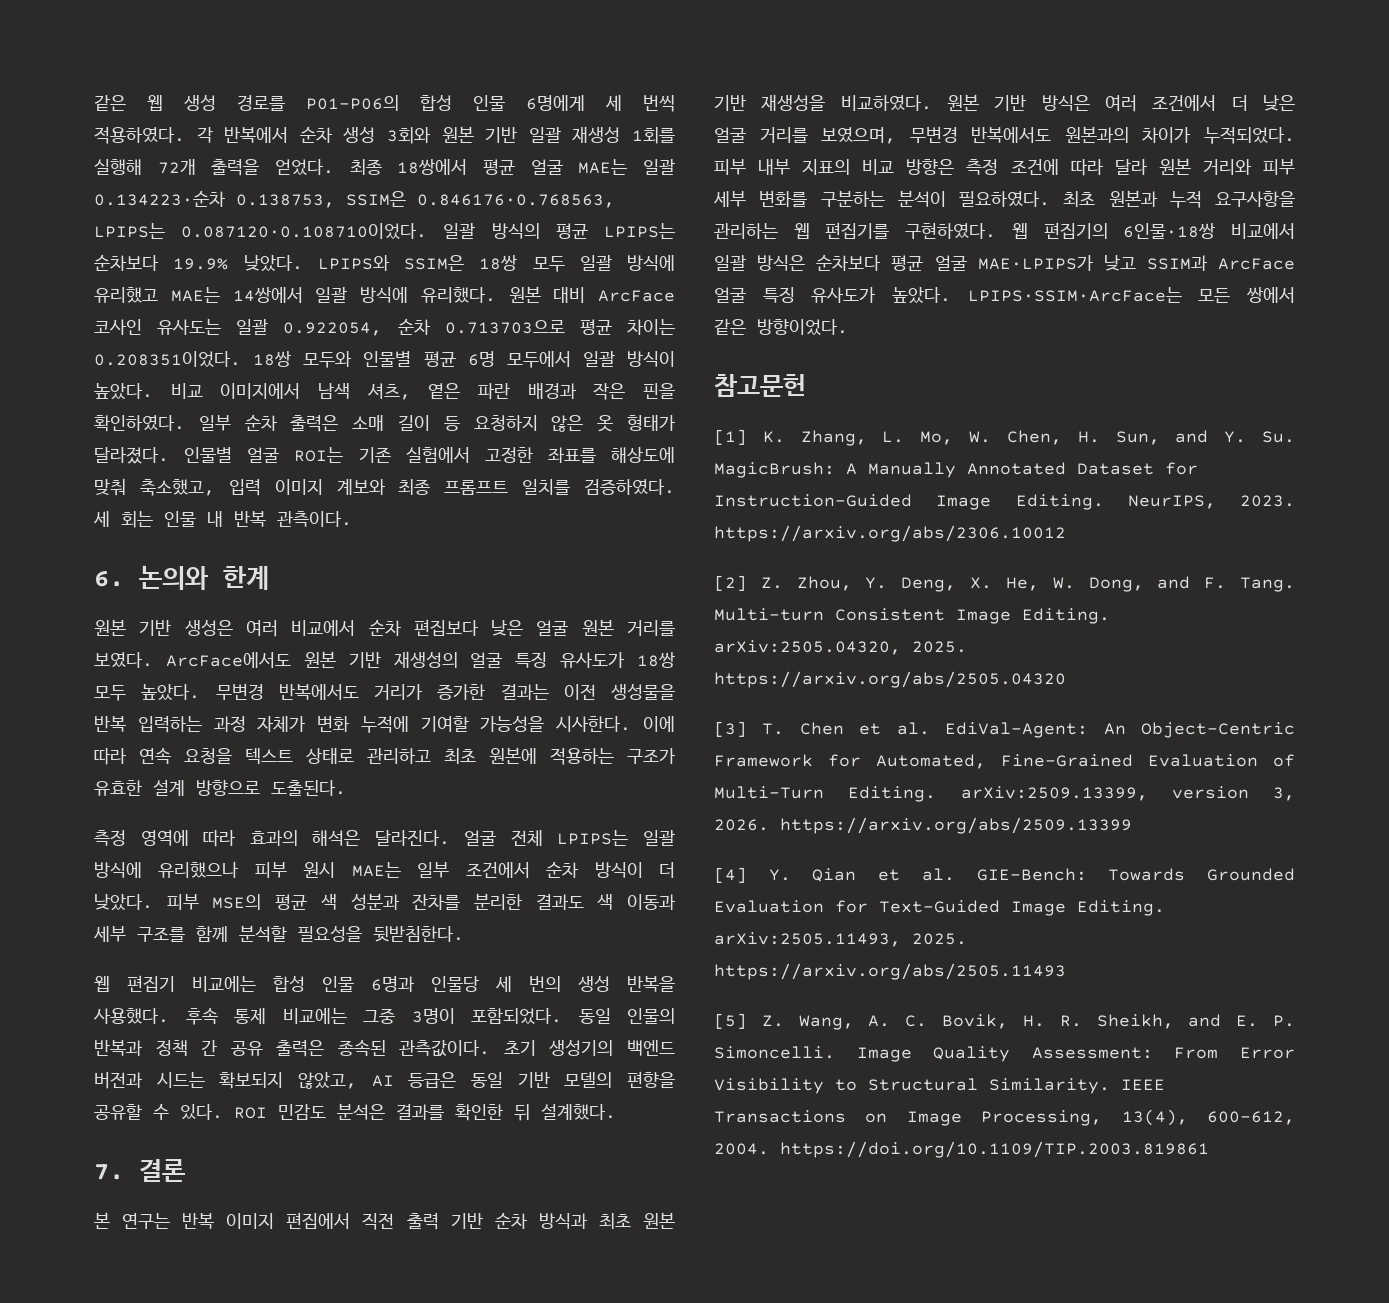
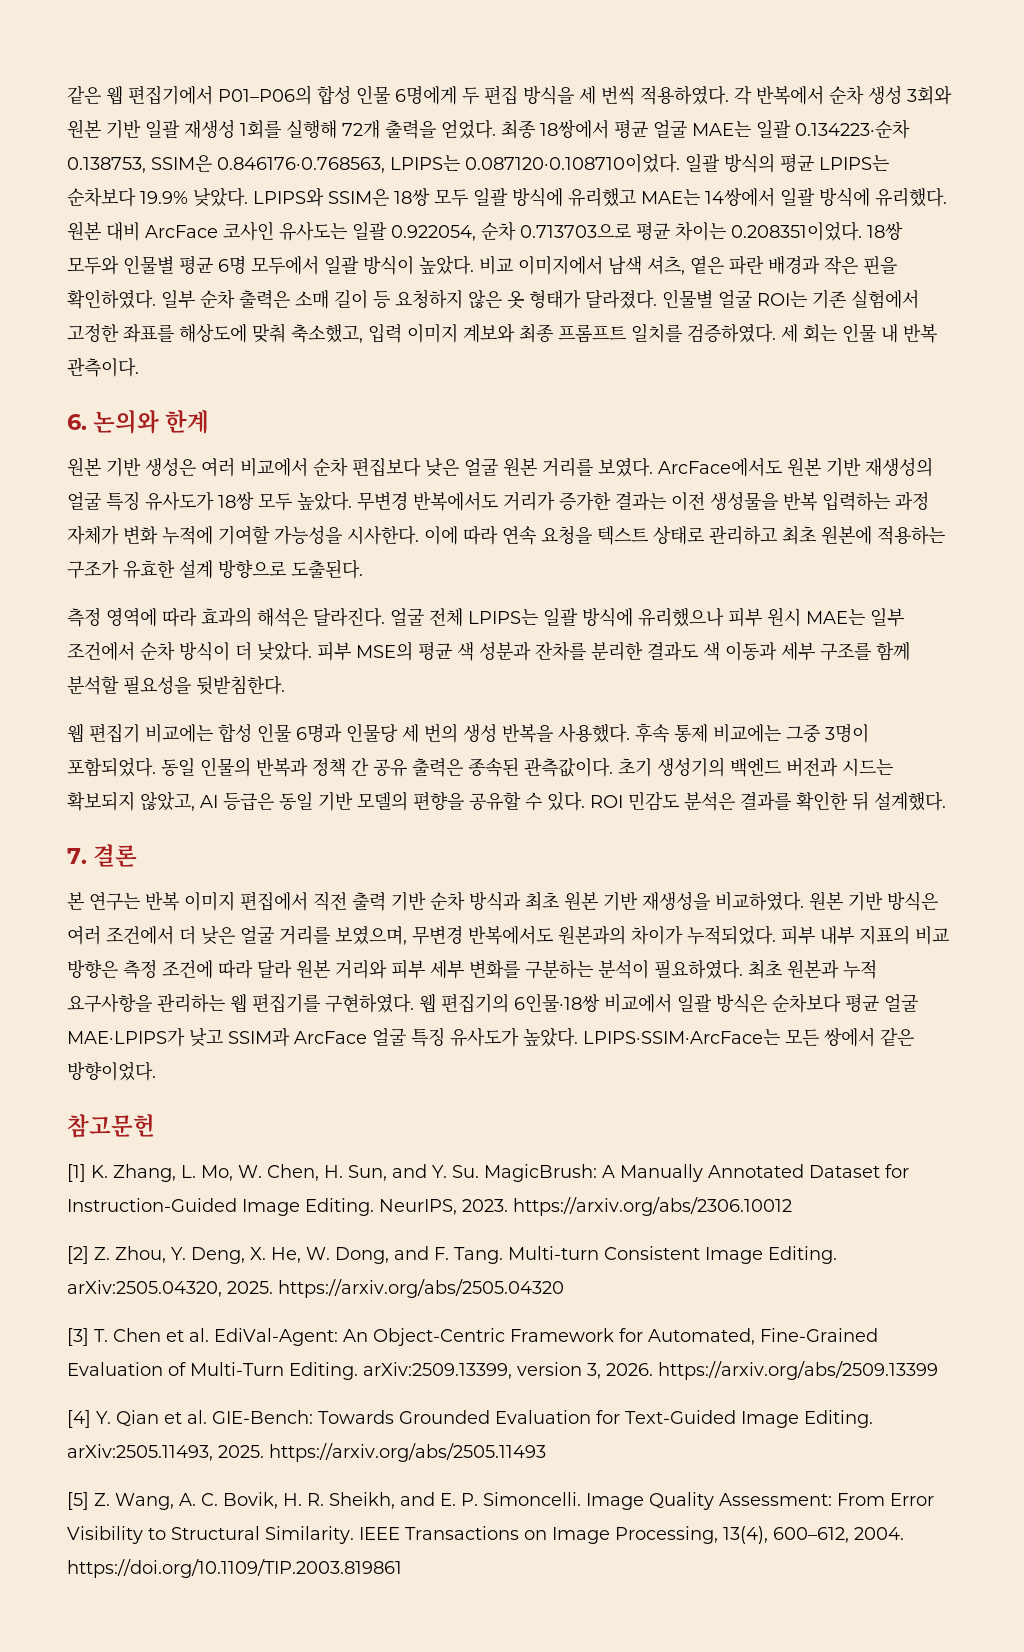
[184,95,285,111] 생성 경로를 -> [128,85,213,105] 편집기에서
(585, 103) none -> [462,85,574,105] 두 편집 방식을

